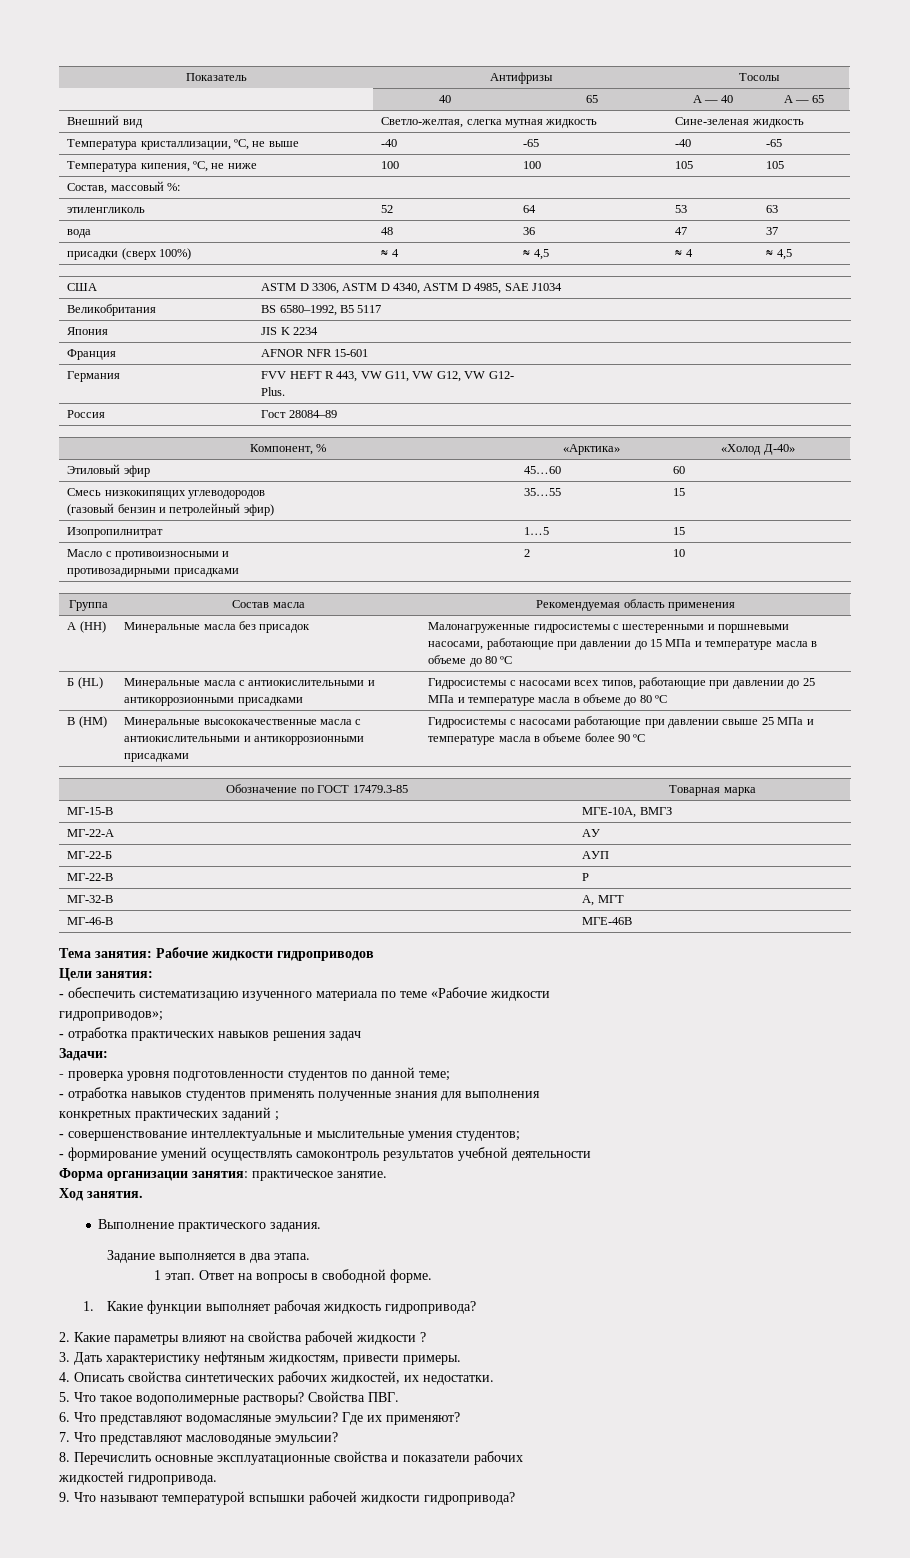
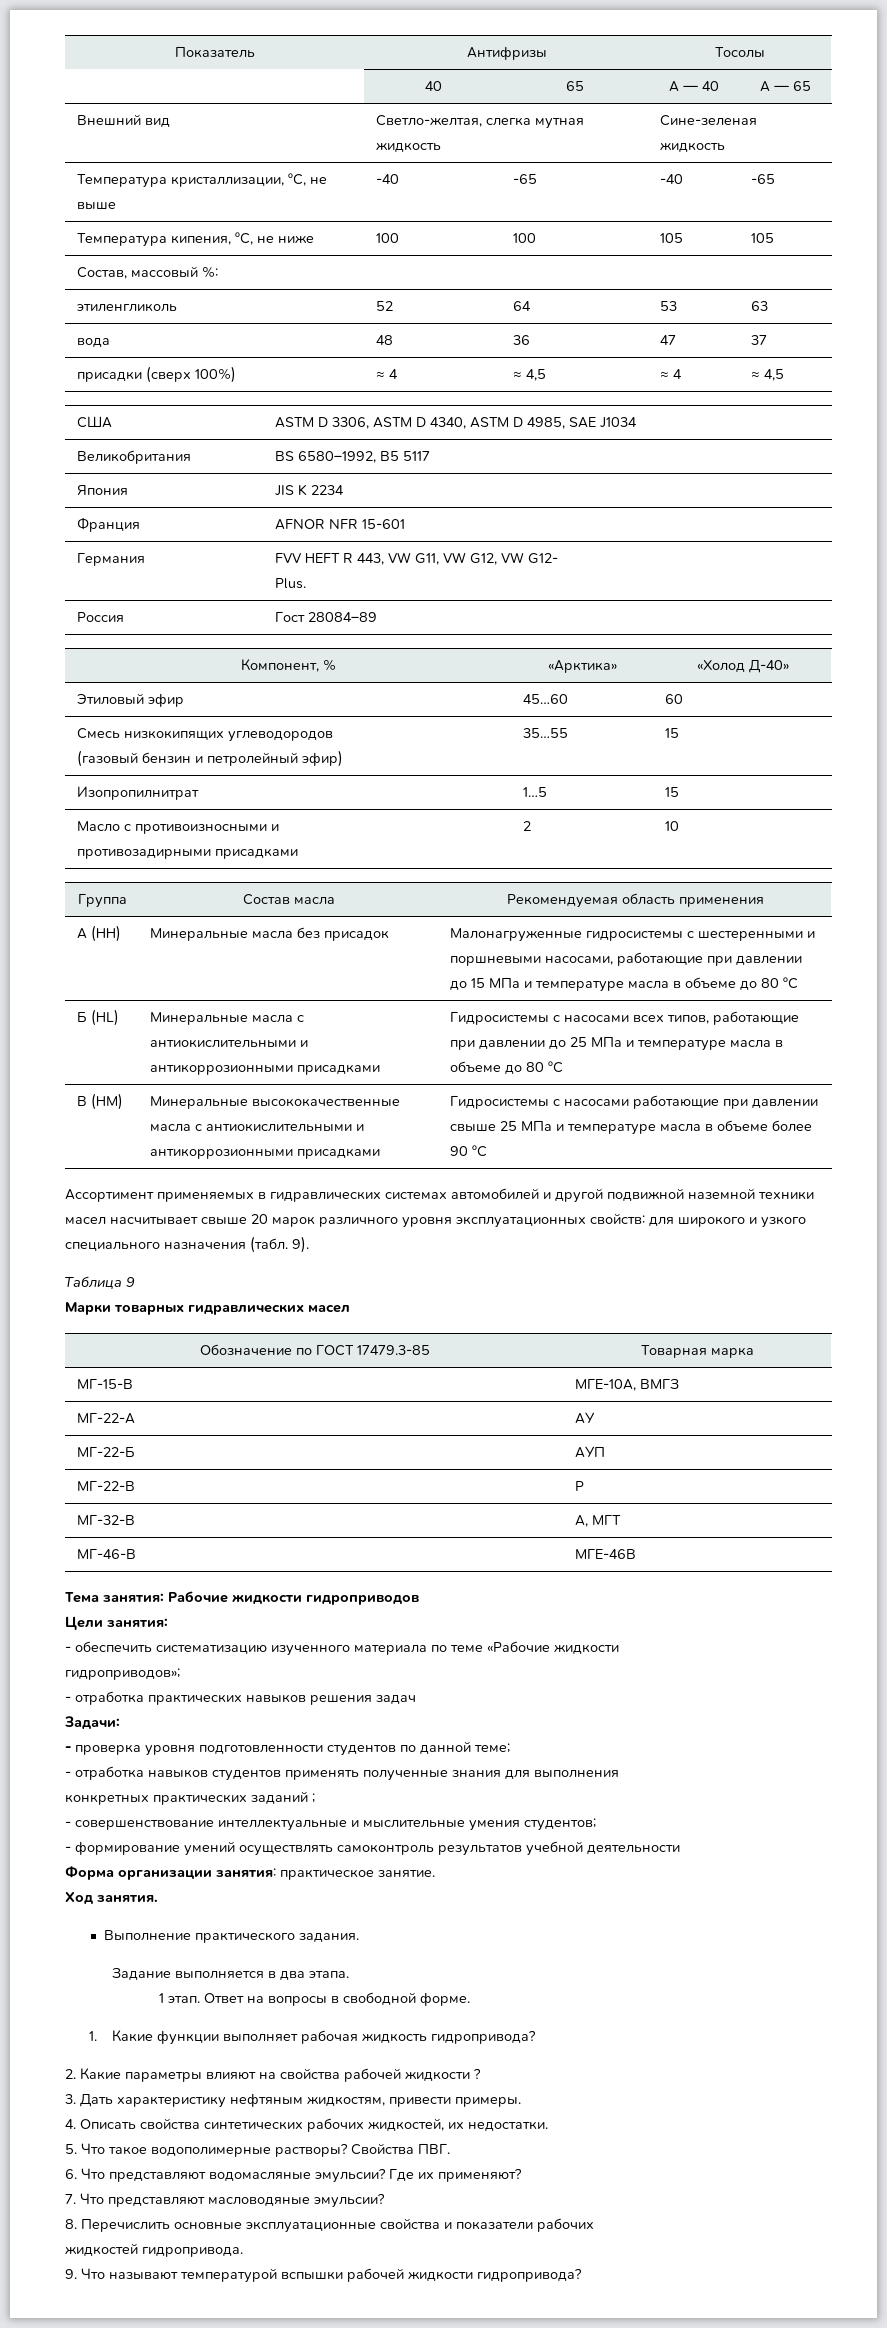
(646, 738) none -> [65,1188,814,1203] [65,1213,806,1228] [65,1236,309,1253] [65,1276,135,1289] [65,1302,350,1315] // Ассортимент применяемых в гидравлических системах автомобилей и другой подвижной наземной техники масел насчитывает свыше 20 марок различного уровня эксплуатационных свойств: для широкого и узкого специального назначения (табл. 9). // Таблица 9 // Марки товарных гидравлических масел

